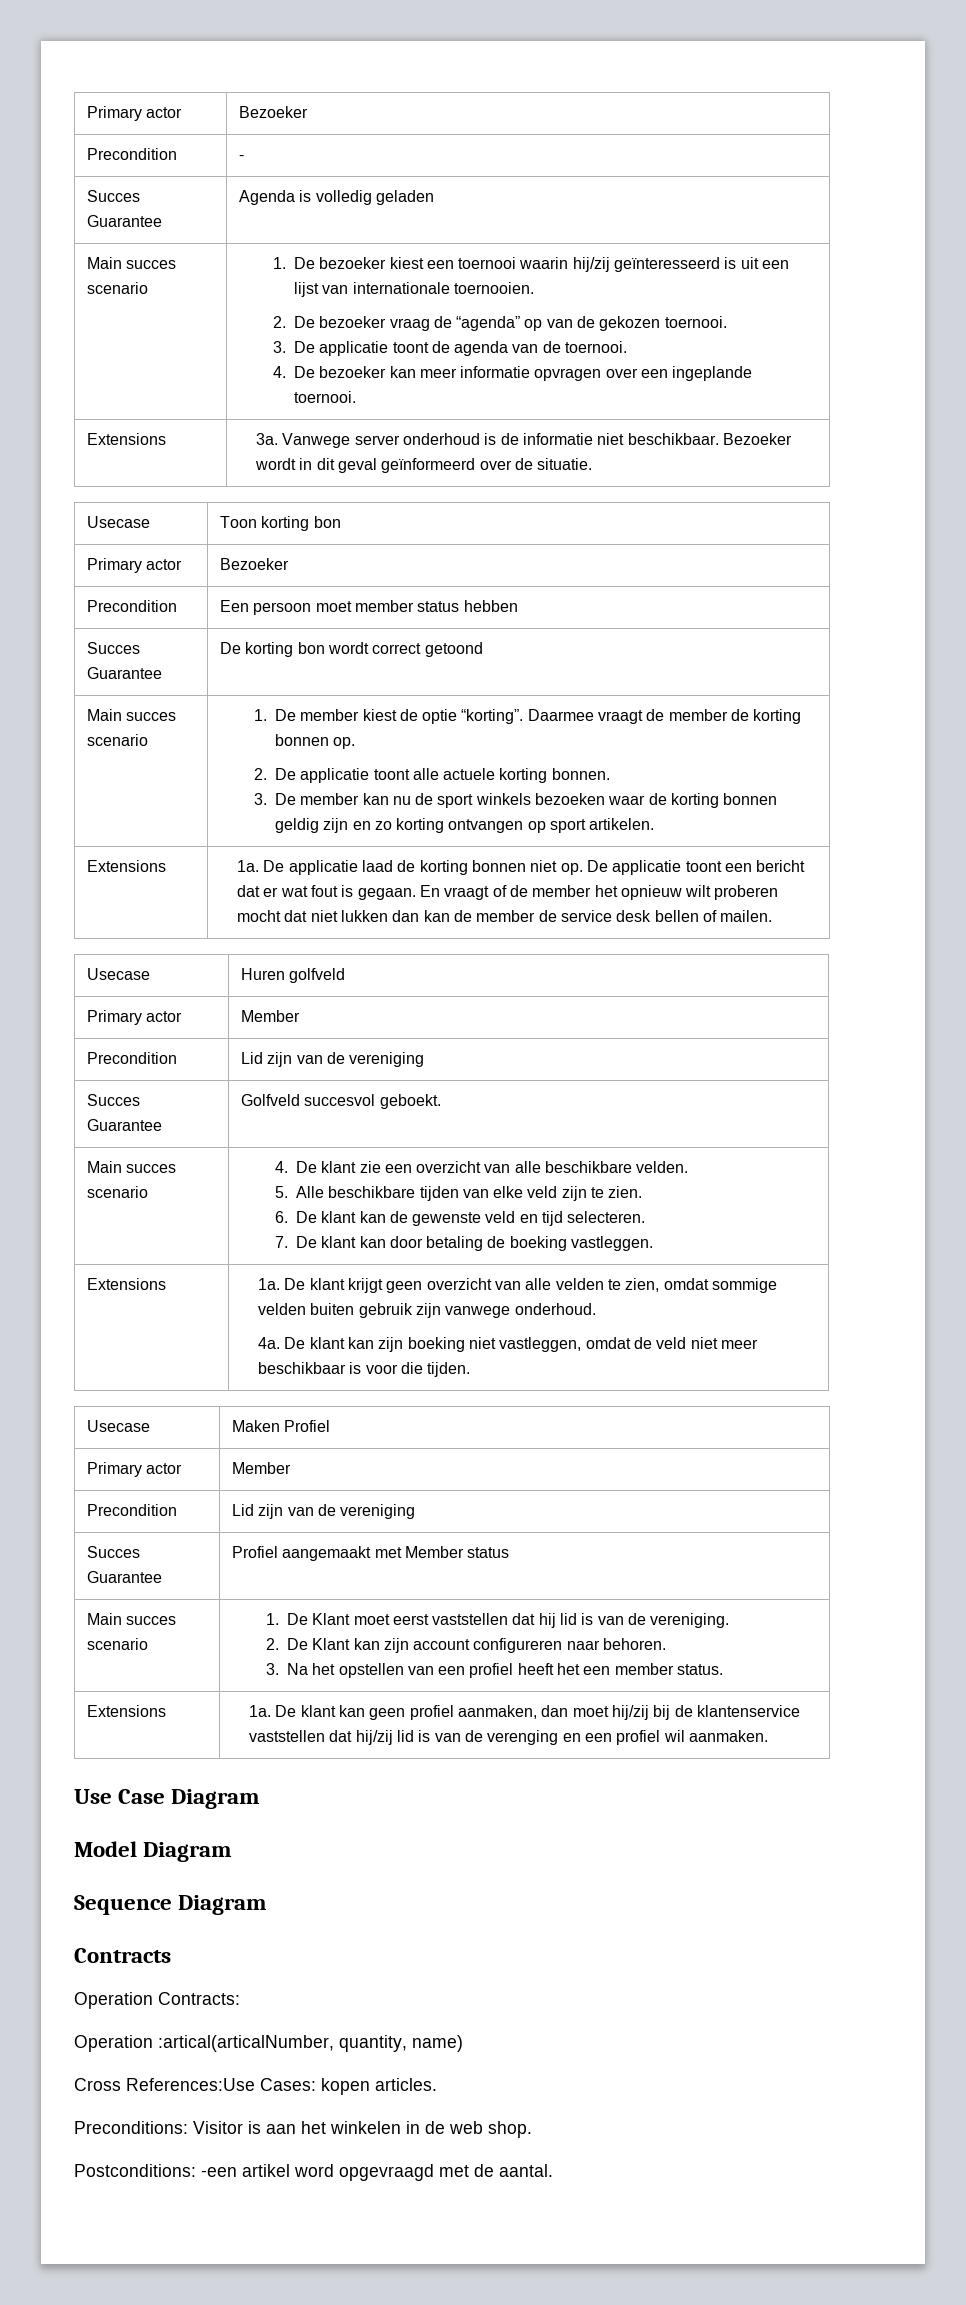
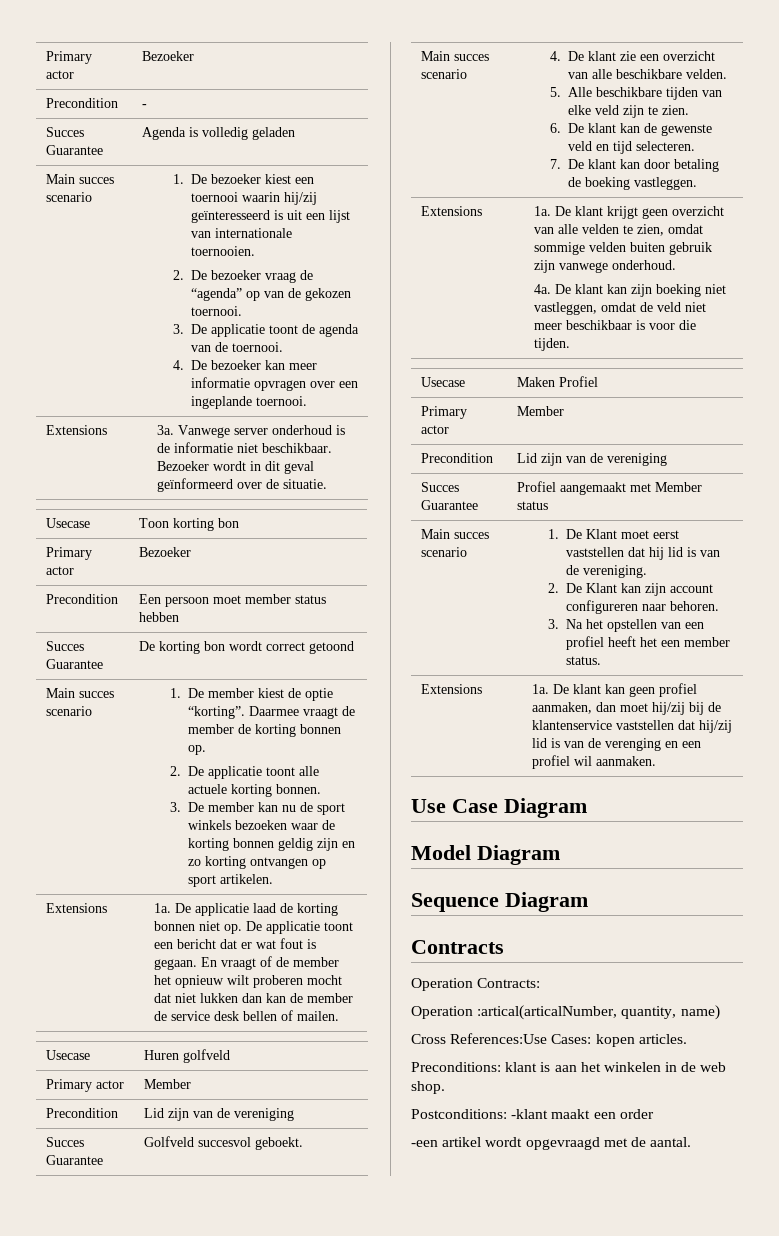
[193,2121,243,2134] Visitor -> [505,1062,538,1072] klant
(196, 2170) none -> [511,1109,654,1119] -klant maakt een order //
[294,2164,334,2177] word -> [485,1137,523,1147] wordt

